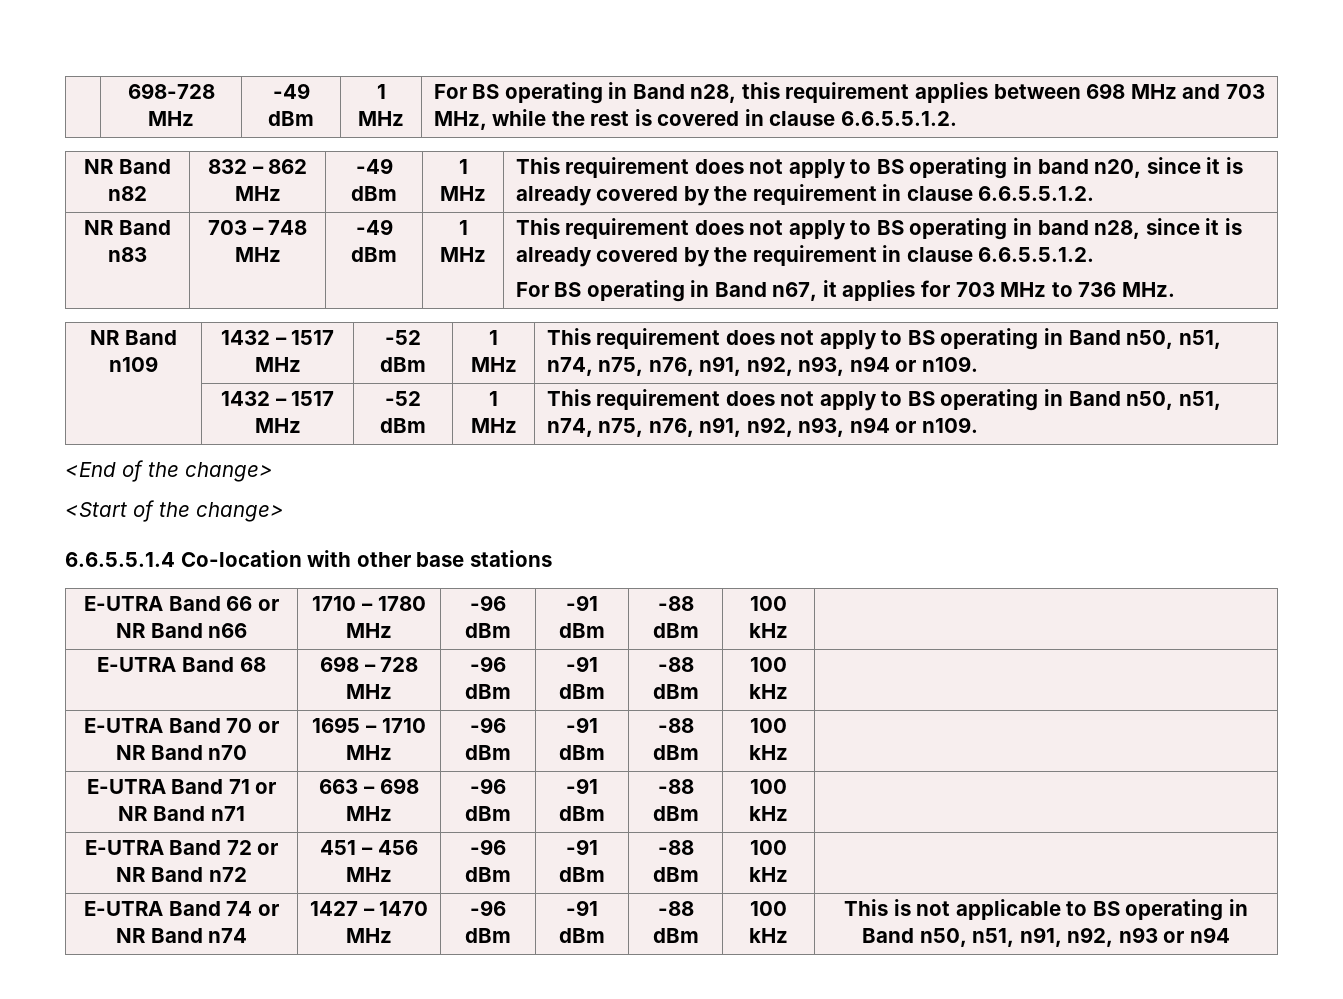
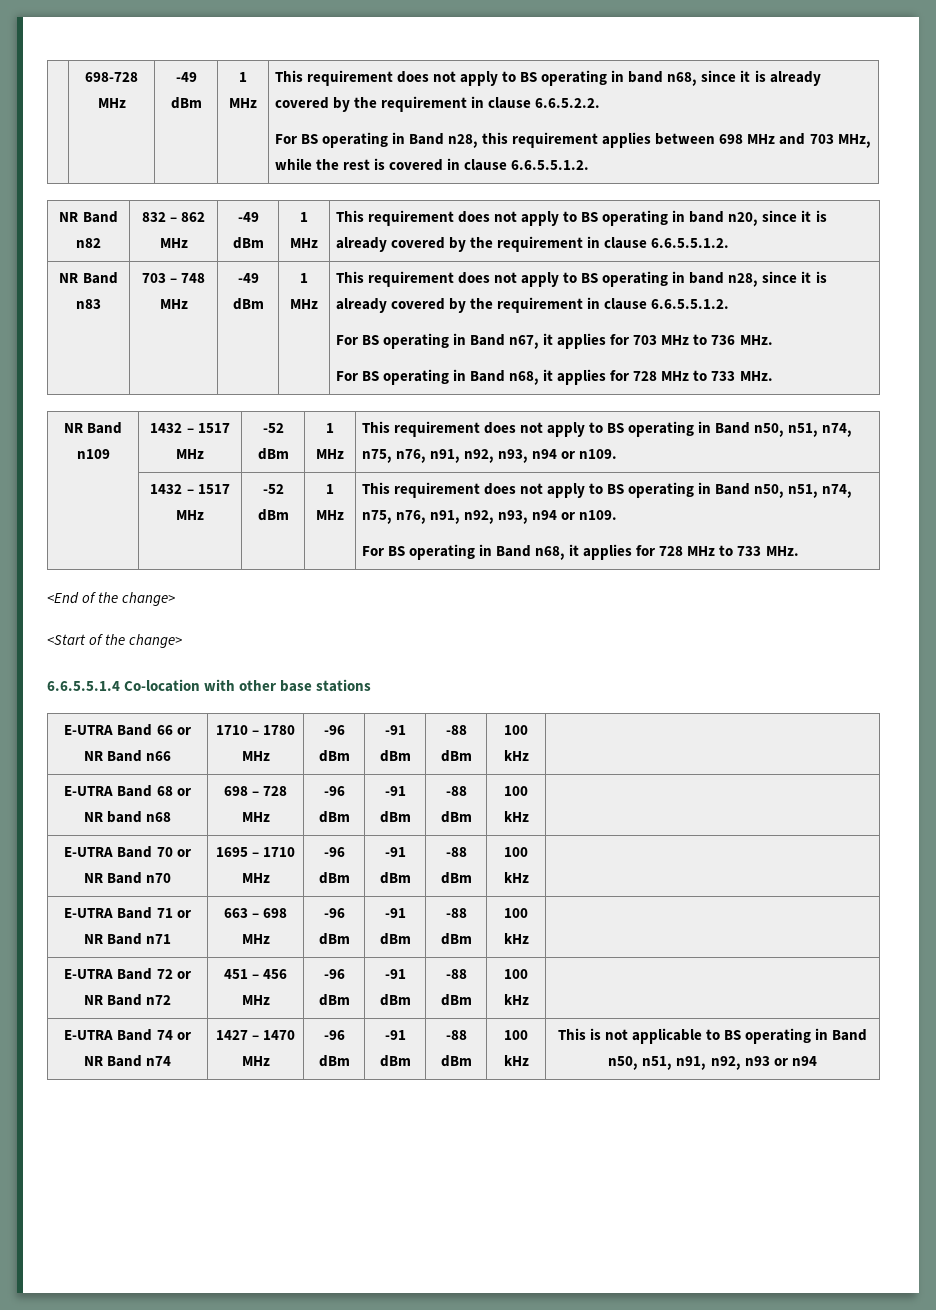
(404, 118) none -> [274,70,821,86] [274,96,601,112] This requirement does not apply to BS operating in band n68, since it is already covered by the requirement in clause 6.6.5.2.2. //
(1175, 289) none -> [335,369,773,385] // For BS operating in Band n68, it applies for 728 MHz to 733 MHz.
(979, 425) none -> [361,544,799,560] // For BS operating in Band n68, it applies for 728 MHz to 733 MHz.
(266, 664) none -> [176,788,191,796] [83,811,172,823] or NR band n68

